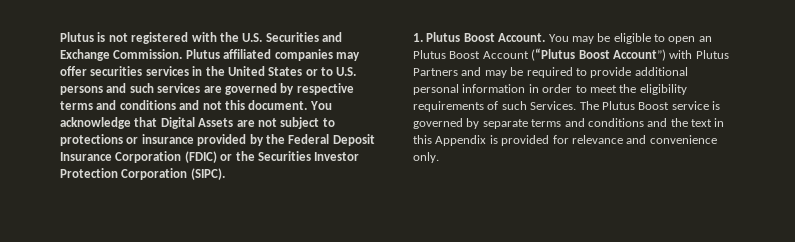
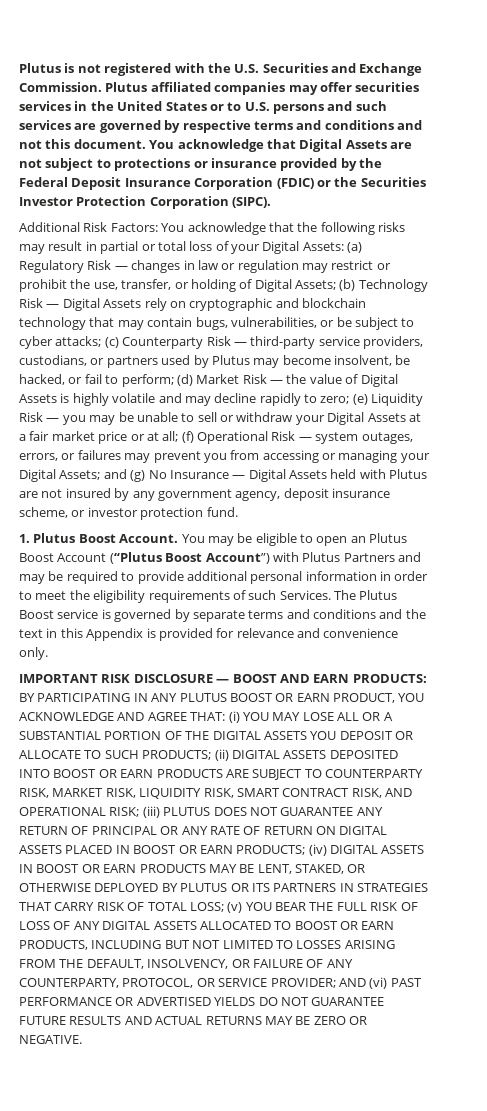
(225, 174) none -> [19,222,405,235] [19,241,363,254] [19,260,391,273] [19,279,428,292] [19,298,366,311] [19,317,415,330] [19,336,423,349] [19,355,411,368] [19,374,398,387] [19,393,424,406] [19,412,421,425] [19,431,413,444] [19,450,430,463] [19,469,428,482] [19,488,390,501] [19,507,238,520] // Additional Risk Factors: You acknowledge that the following risks may result in partial or total loss of your Digital Assets: (a) Regulatory Risk — changes in law or regulation may restrict or prohibit the use, transfer, or holding of Digital Assets; (b) Technology Risk — Digital Assets rely on cryptographic and blockchain technology that may contain bugs, vulnerabilities, or be subject to cyber attacks; (c) Counterparty Risk — third-party service providers, custodians, or partners used by Plutus may become insolvent, be hacked, or fail to perform; (d) Market Risk — the value of Digital Assets is highly volatile and may decline rapidly to zero; (e) Liquidity Risk — you may be unable to sell or withdraw your Digital Assets at a fair market price or at all; (f) Operational Risk — system outages, errors, or failures may prevent you from accessing or managing your Digital Assets; and (g) No Insurance — Digital Assets held with Plutus are not insured by any government agency, deposit insurance scheme, or investor protection fund.
(439, 157) none -> [19,674,427,683] [19,693,425,703] [19,711,393,723] [19,731,413,740] [19,749,398,761] [19,769,423,780] [19,788,412,799] [19,806,383,818] [19,826,388,835] [19,844,425,856] [19,864,366,874] [19,883,428,892] [19,902,418,913] [19,921,395,930] [19,940,395,950] [19,959,353,969] [19,977,422,989] [19,997,385,1006] [19,1016,367,1025] [19,1035,82,1044] // IMPORTANT RISK DISCLOSURE — BOOST AND EARN PRODUCTS: BY PARTICIPATING IN ANY PLUTUS BOOST OR EARN PRODUCT, YOU ACKNOWLEDGE AND AGREE THAT: (i) YOU MAY LOSE ALL OR A SUBSTANTIAL PORTION OF THE DIGITAL ASSETS YOU DEPOSIT OR ALLOCATE TO SUCH PRODUCTS; (ii) DIGITAL ASSETS DEPOSITED INTO BOOST OR EARN PRODUCTS ARE SUBJECT TO COUNTERPARTY RISK, MARKET RISK, LIQUIDITY RISK, SMART CONTRACT RISK, AND OPERATIONAL RISK; (iii) PLUTUS DOES NOT GUARANTEE ANY RETURN OF PRINCIPAL OR ANY RATE OF RETURN ON DIGITAL ASSETS PLACED IN BOOST OR EARN PRODUCTS; (iv) DIGITAL ASSETS IN BOOST OR EARN PRODUCTS MAY BE LENT, STAKED, OR OTHERWISE DEPLOYED BY PLUTUS OR ITS PARTNERS IN STRATEGIES THAT CARRY RISK OF TOTAL LOSS; (v) YOU BEAR THE FULL RISK OF LOSS OF ANY DIGITAL ASSETS ALLOCATED TO BOOST OR EARN PRODUCTS, INCLUDING BUT NOT LIMITED TO LOSSES ARISING FROM THE DEFAULT, INSOLVENCY, OR FAILURE OF ANY COUNTERPARTY, PROTOCOL, OR SERVICE PROVIDER; AND (vi) PAST PERFORMANCE OR ADVERTISED YIELDS DO NOT GUARANTEE FUTURE RESULTS AND ACTUAL RETURNS MAY BE ZERO OR NEGATIVE.

